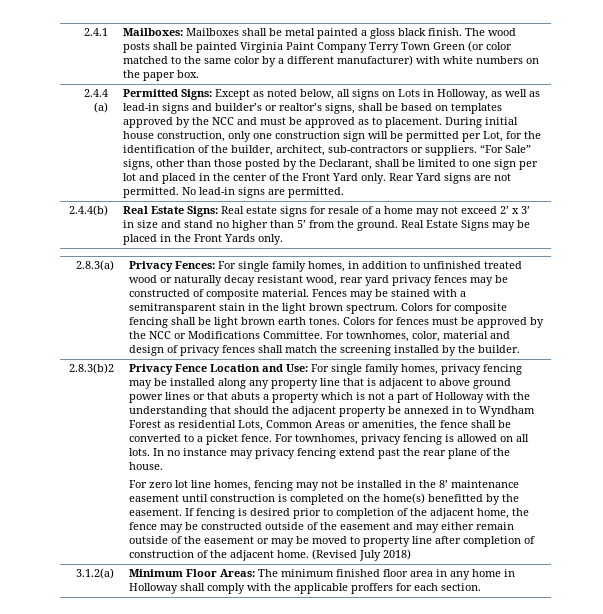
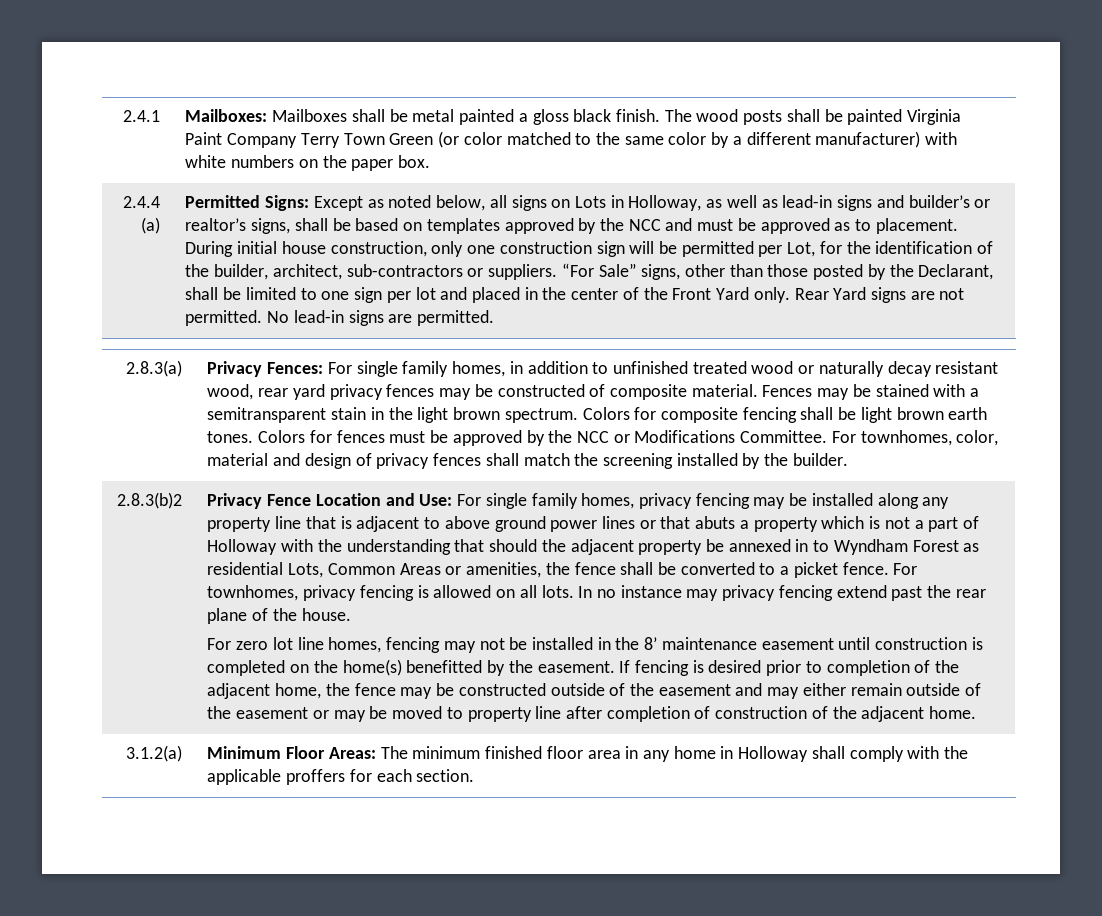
[69,205,109,216] [122,206,530,217] [122,220,530,231] [122,234,283,245] // 2.4.4(b) | Real Estate Signs: Real estate signs for resale of a home may not exceed 2’ x 3’ in size and stand no higher than 5’ from the ground. Real Estate Signs may be placed in the Front Yards only. -> (495, 318) none
[311,549,411,561] (Revised July 2018) -> (977, 712) none

